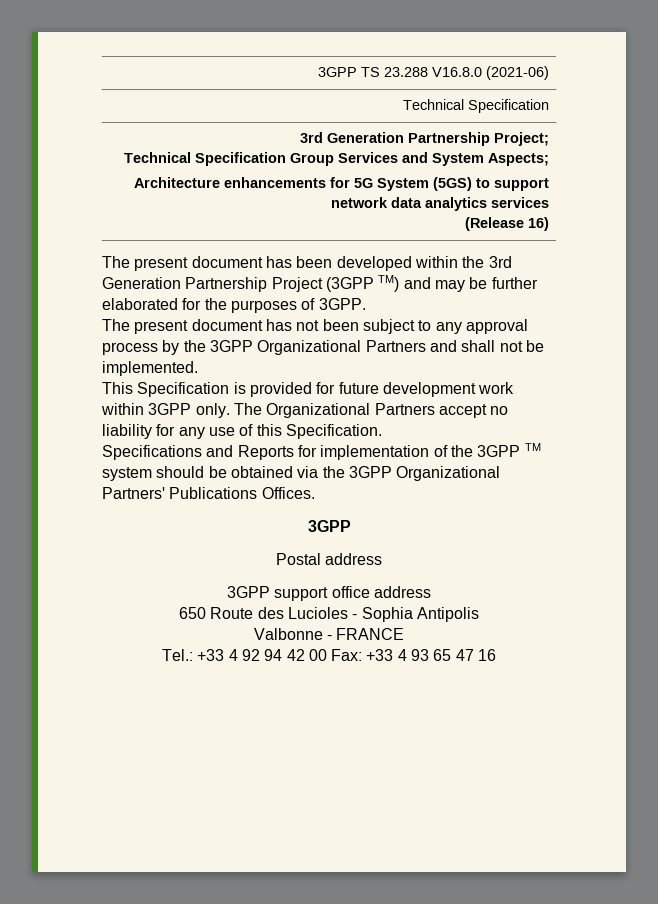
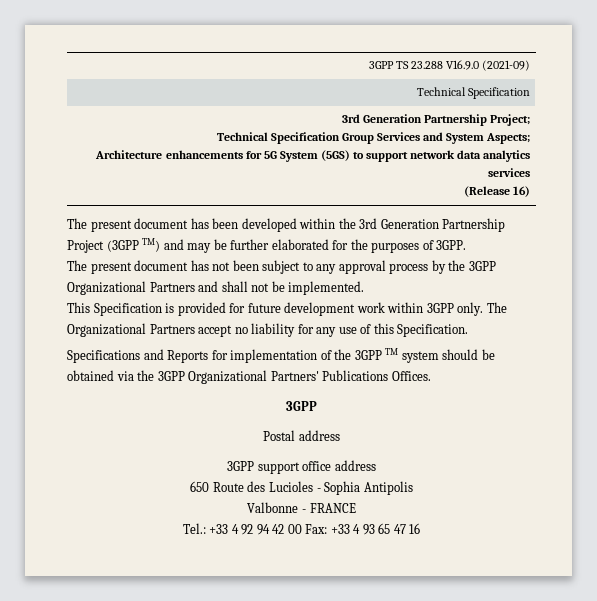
[431,66,549,80] V16.8.0 (2021-06) -> [446,60,531,71] V16.9.0 (2021-09)

